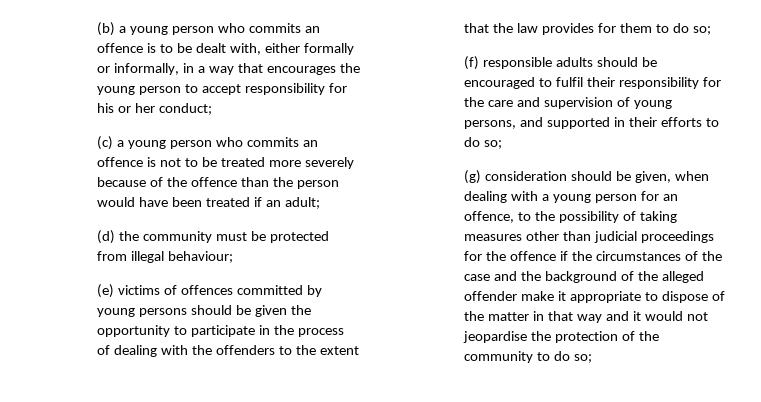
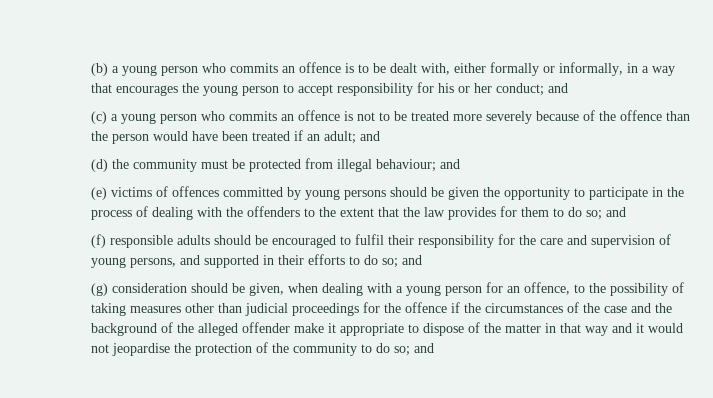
(213, 109) none -> [548,83,569,93] and
(320, 203) none -> [360,131,381,141] and
(234, 257) none -> [440,159,461,169] and
(711, 30) none -> [606,207,627,217] and
(503, 144) none -> [402,255,423,265] and
(593, 358) none -> [414,343,435,353] and

